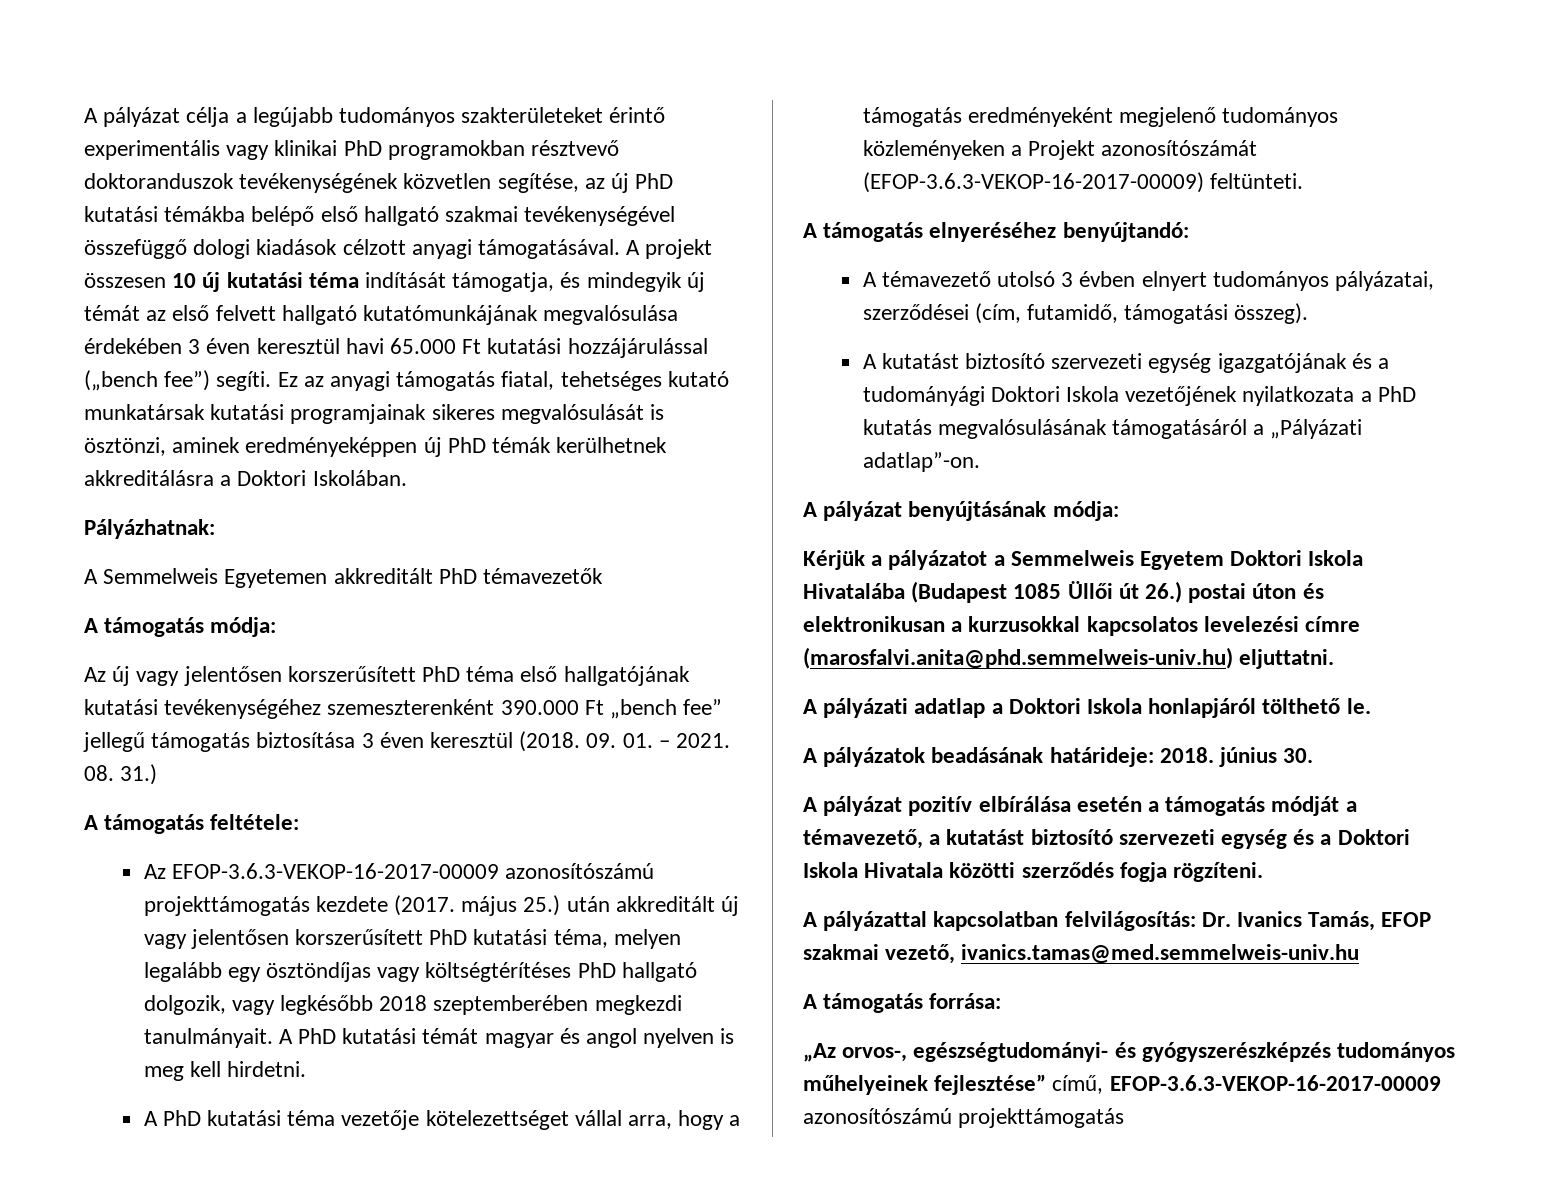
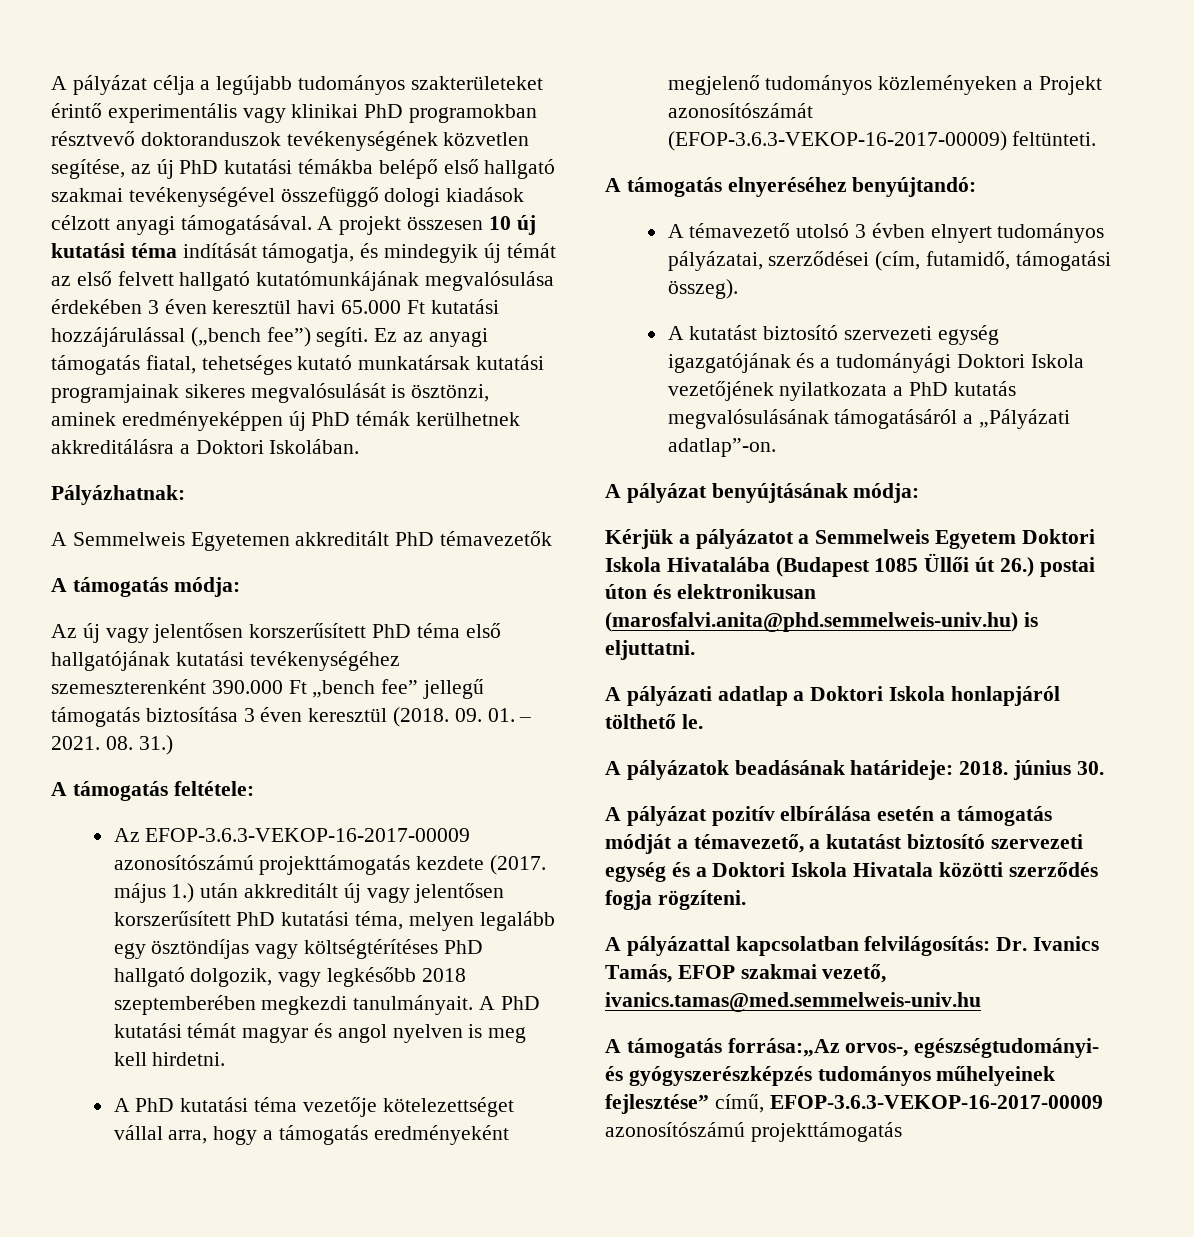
[523,895,561,916] 25.) -> [171,883,195,903] 1.)
[951,616,1361,636] [803,647,1233,669] a kurzusokkal kapcsolatos levelezési címre (marosfalvi.anita@phd.semmelweis-univ.hu) -> [605,612,1038,632] (marosfalvi.anita@phd.semmelweis-univ.hu) is
[929,993,1002,1009] [803,1043,836,1062] forrása: // „Az -> [727,1038,840,1057] forrása:„Az

